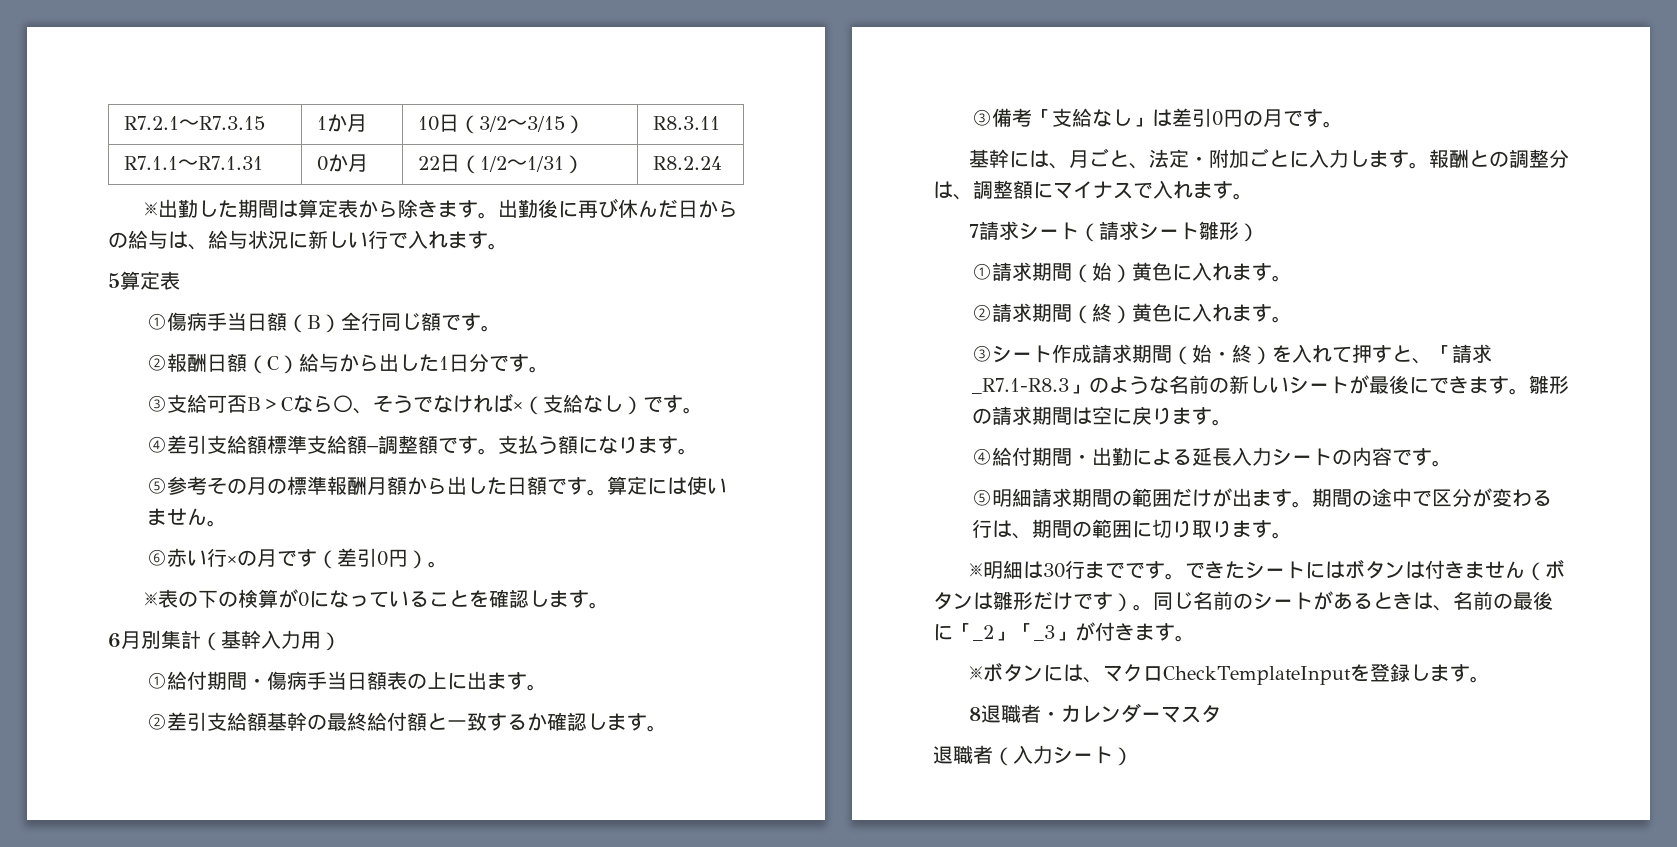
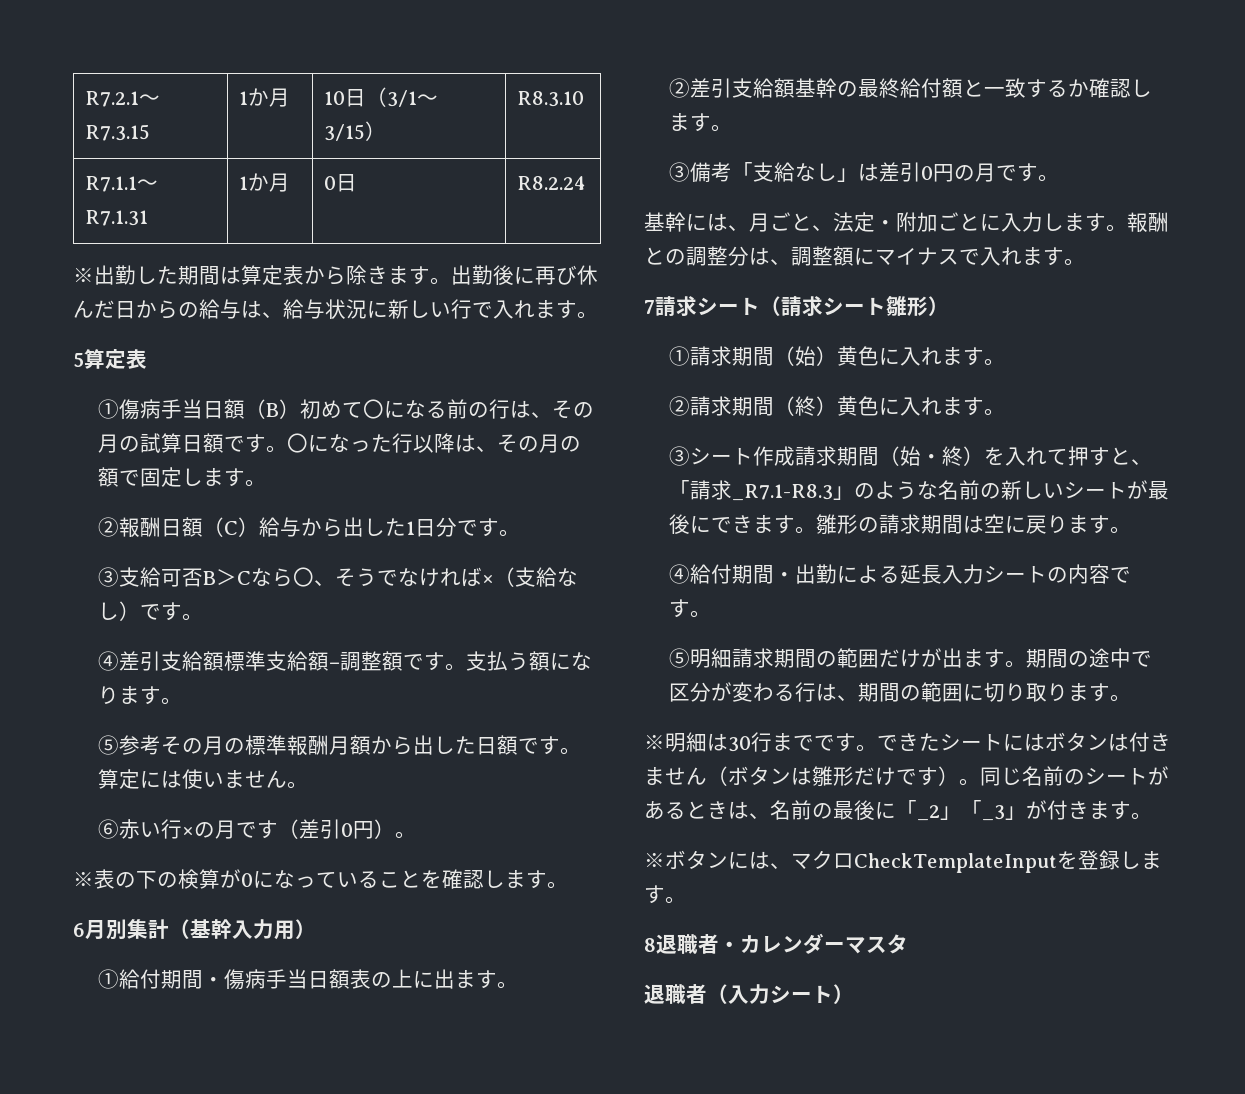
[478,116,507,132] 3/2 -> [387,90,418,107] 3/1
[652,116,720,130] R8.3.11 -> [517,91,585,107] R8.3.10
[316,154,368,172] [417,154,584,174] 0か月 | 22日（1/2〜1/31） -> [239,173,291,192] [324,174,358,192] 1か月 | 0日
[340,312,461,331] 全行同じ額で -> [299,399,594,419] [97,433,581,453] [97,467,224,487] 初めて〇になる前の行は、その月の試算日額です。〇になった行以降は、その月の額で固定しま

